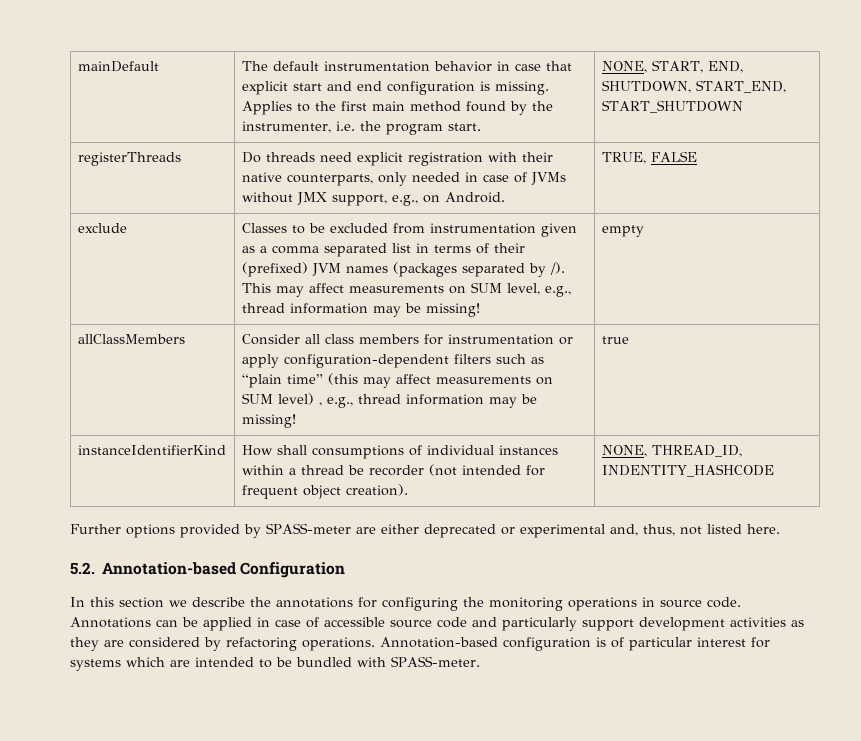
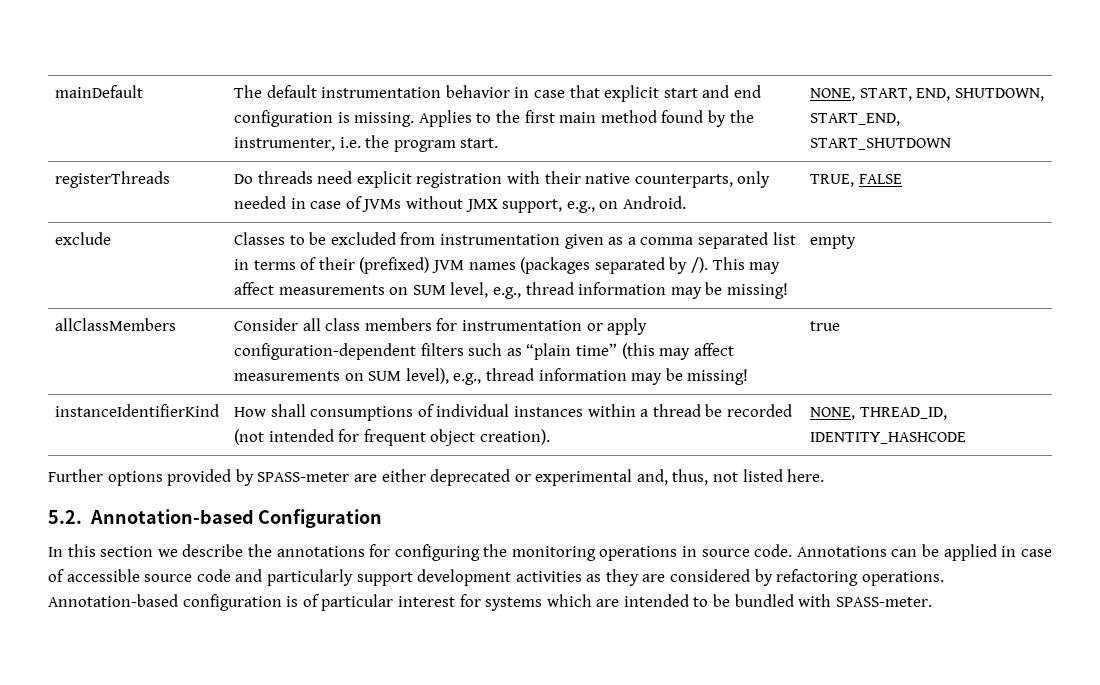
[277,393,322,406] level) , -> [405,368,449,384] level),
[368,465,424,476] recorder -> [726,404,792,417] recorded
[601,464,774,477] INDENTITY_HASHCODE -> [810,432,967,444] IDENTITY_HASHCODE

